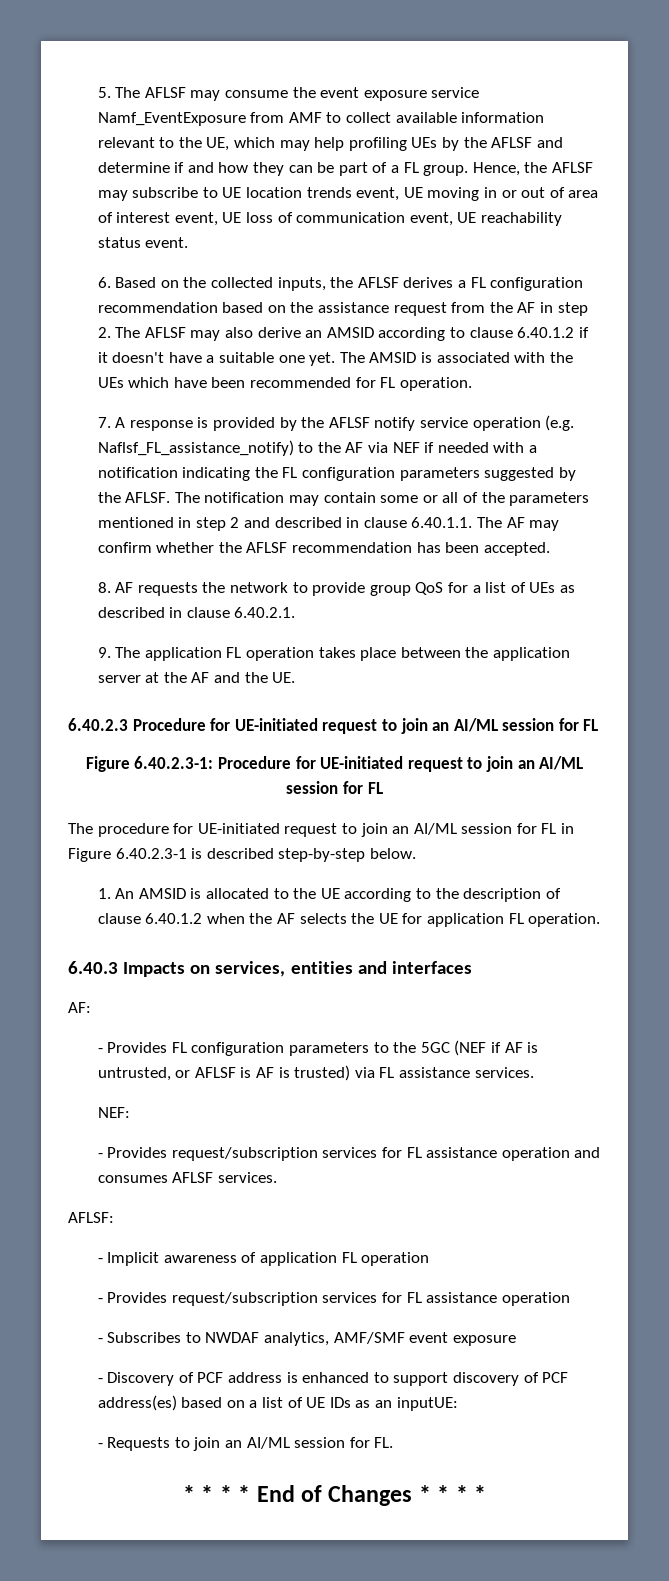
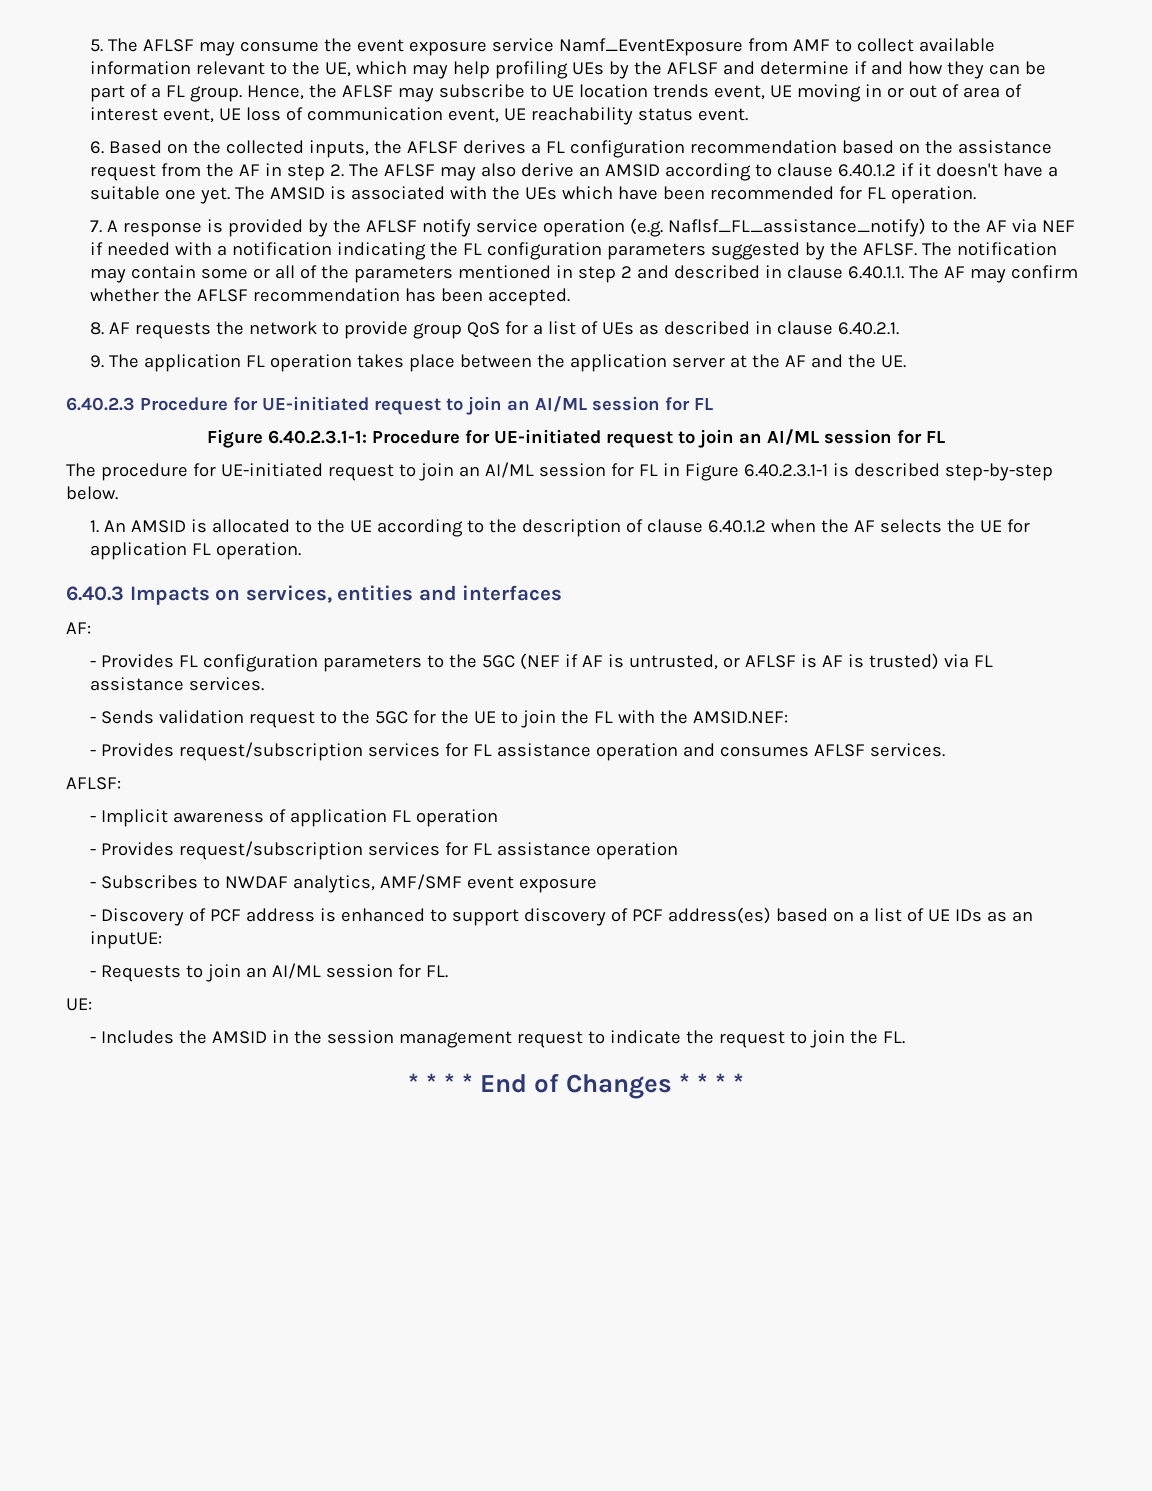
[134,756,214,769] 6.40.2.3-1: -> [268,430,368,444] 6.40.2.3.1-1:
[115,848,187,859] 6.40.2.3-1 -> [743,464,828,477] 6.40.2.3.1-1
[97,1107,130,1118] NEF: -> [90,710,789,728] - Sends validation request to the 5GC for the UE to join the FL with the AMSID.NEF:
(394, 1442) none -> [66,998,92,1011] [90,1030,906,1048] // UE: // - Includes the AMSID in the session management request to indicate the request to join the FL.

